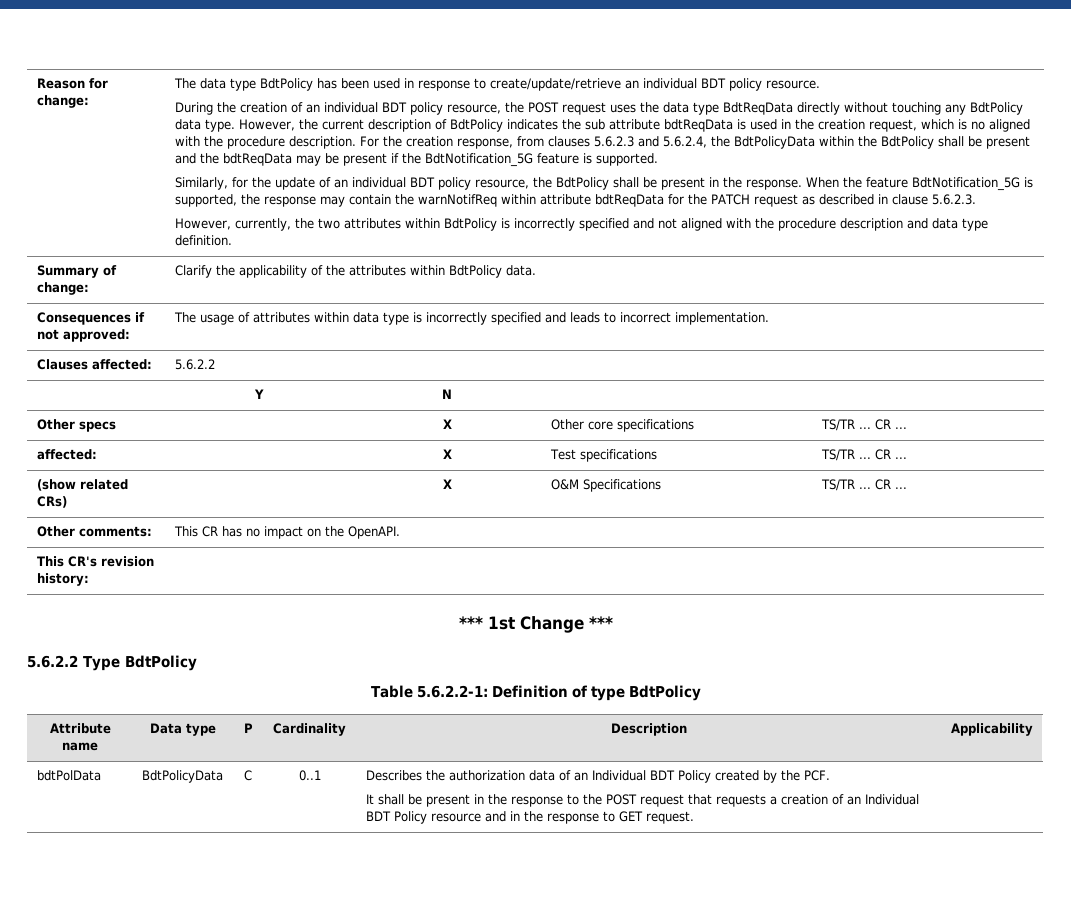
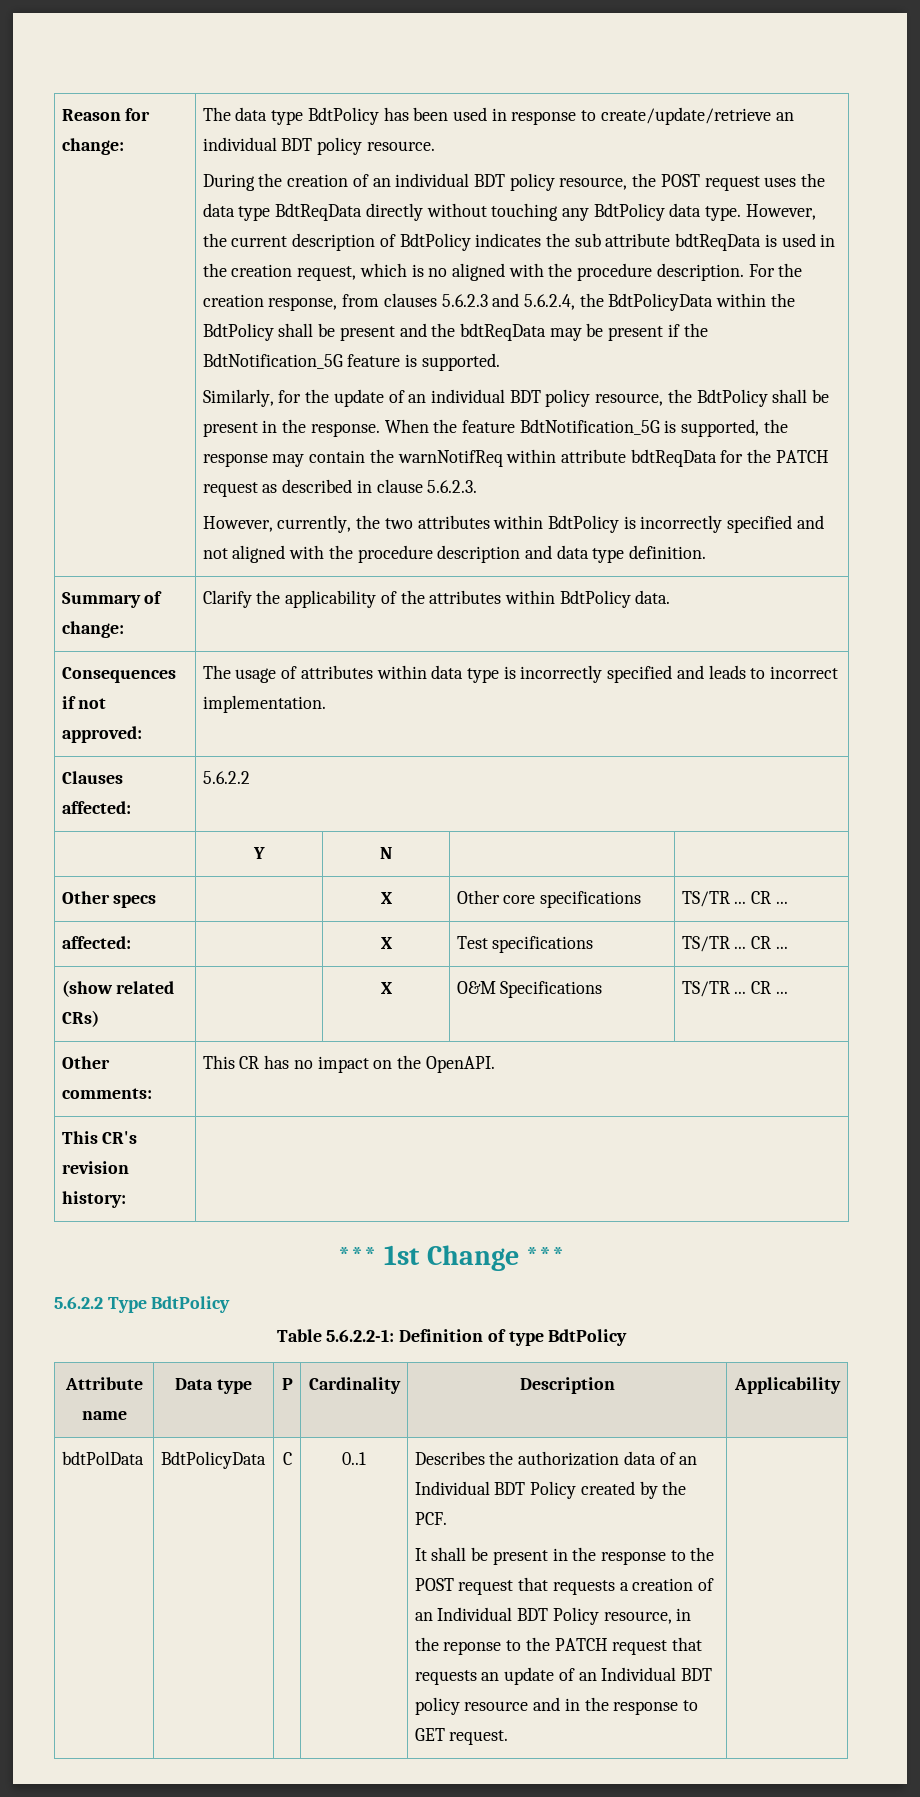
(427, 817) none -> [603,1608,692,1624] [414,1637,702,1655] [414,1667,712,1685] [414,1697,460,1715] resource, in the reponse to the PATCH request that requests an update of an Individual BDT policy

